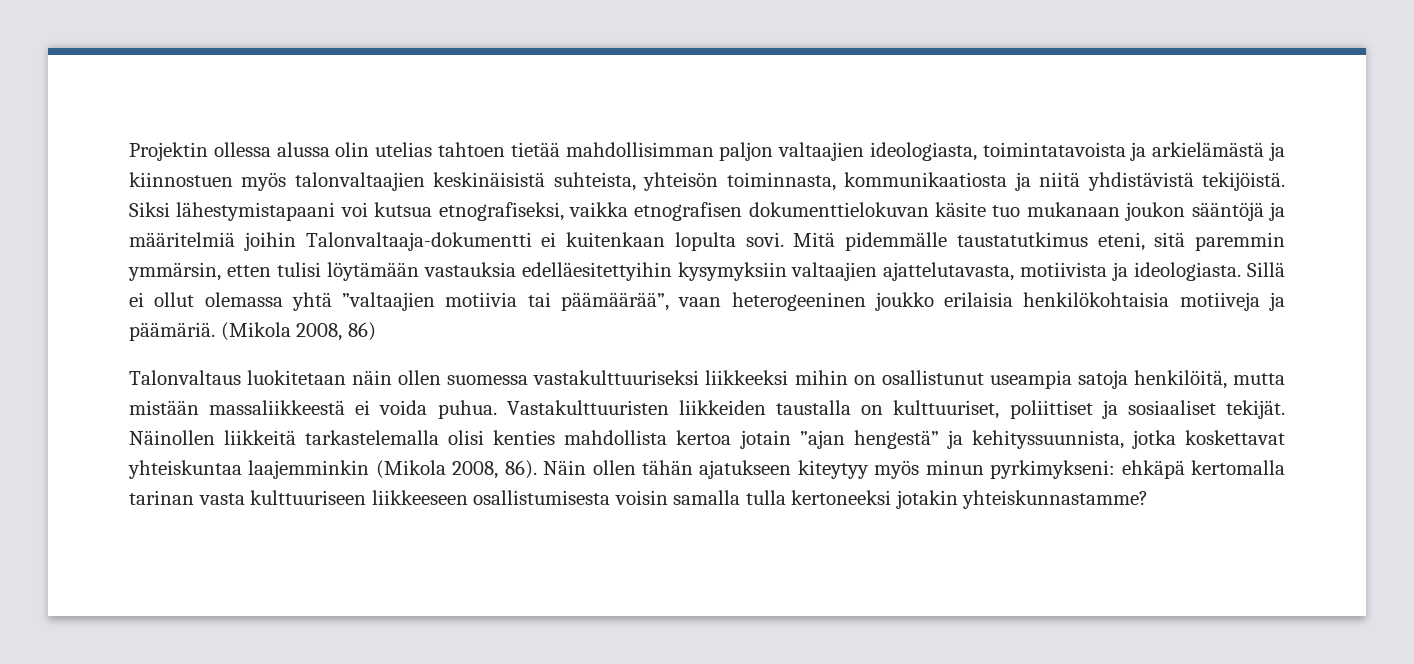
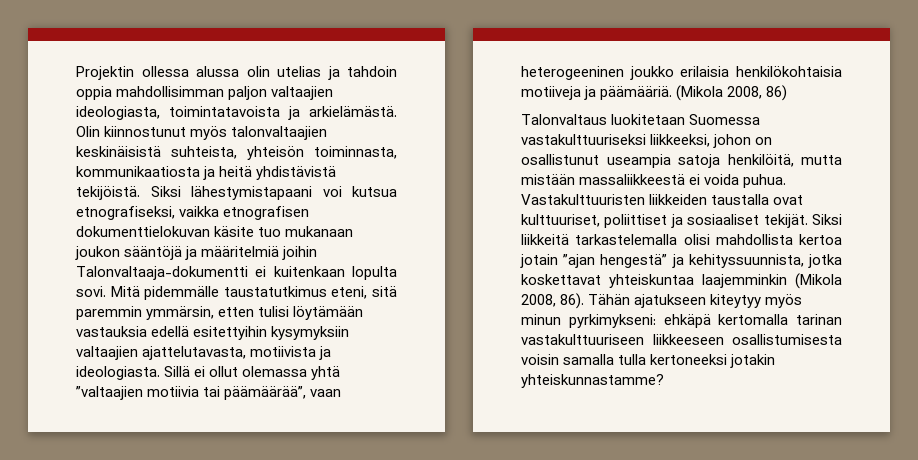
[437,142,560,157] tahtoen tietää -> [327,66,397,80] [76,86,112,100] ja tahdoin oppia
[1152,142,1286,161] [129,172,233,187] arkielämästä ja kiinnostuen -> [309,106,397,117] [76,126,187,137] arkielämästä. Olin kiinnostunut
[1039,172,1081,187] niitä -> [219,166,253,177] heitä
[521,262,672,281] edelläesitettyihin -> [151,326,268,340] edellä esitettyihin
[129,322,215,341] päämäriä. -> [600,86,673,100] päämääriä.
[352,370,848,385] näin ollen suomessa vastakulttuuriseksi liikkeeksi mihin -> [689,114,761,125] [521,134,752,148] Suomessa vastakulttuuriseksi liikkeeksi, johon
[861,405,884,415] on -> [773,195,804,205] ovat
[129,430,215,445] Näinollen -> [812,214,842,225] Siksi
[493,430,556,445] kenties -> (710, 239) none
[543,460,694,475] Näin ollen tähän -> [588,294,631,305] Tähän
[198,490,367,505] vasta kulttuuriseen -> [521,334,644,345] vastakulttuuriseen

